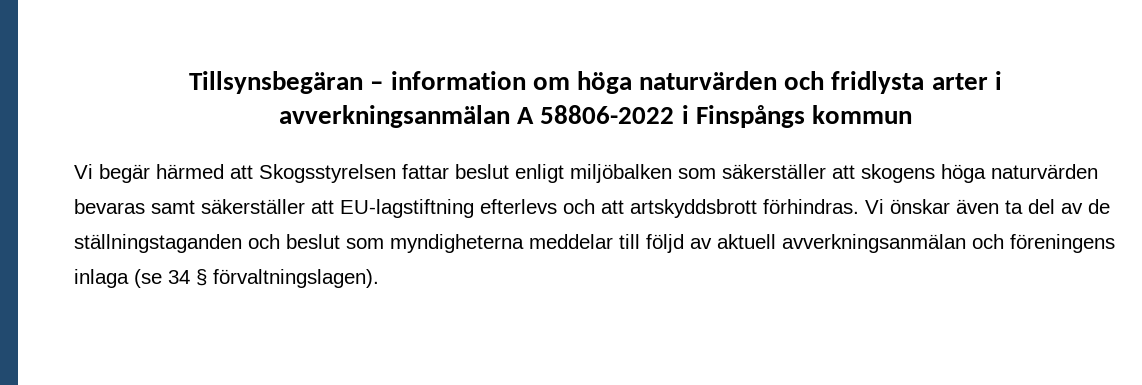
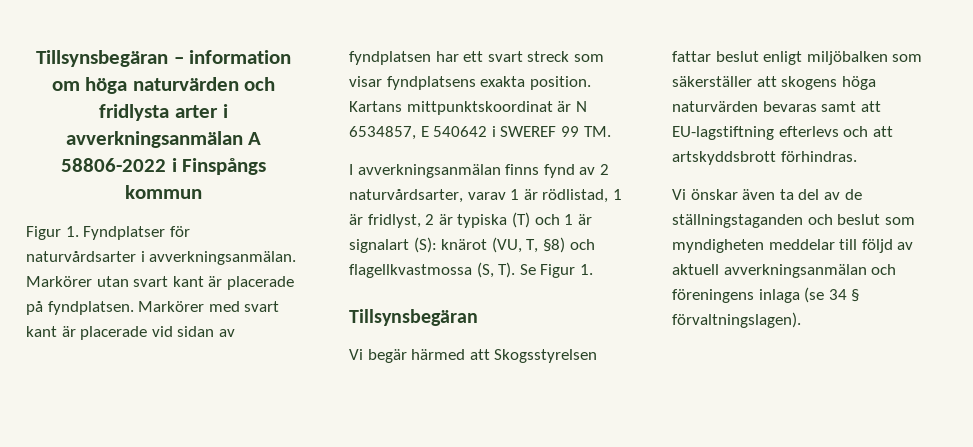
(912, 114) none -> [26,226,190,240] [26,251,297,265] [26,276,294,290] [26,301,280,315] [26,326,235,340] [349,51,604,65] [349,76,591,90] [349,101,587,115] [349,126,611,140] [349,164,609,178] [349,189,622,203] [349,212,592,228] [349,237,595,253] [349,262,593,278] [349,309,478,326] // Figur 1. Fyndplatser för naturvårdsarter i avverkningsanmälan. Markörer utan svart kant är placerade på fyndplatsen. Markörer med svart kant är placerade vid sidan av fyndplatsen har ett svart streck som visar fyndplatsens exakta position. Kartans mittpunktskoordinat är N 6534857, E 540642 i SWEREF 99 TM. // I avverkningsanmälan finns fynd av 2 naturvårdsarter, varav 1 är rödlistad, 1 är fridlyst, 2 är typiska (T) och 1 är signalart (S): knärot (VU, T, §8) och flagellkvastmossa (S, T). Se Figur 1. // Tillsynsbegäran
[201,199,305,214] säkerställer -> (857, 106) none
(859, 206) none -> (857, 156) //
[390,234,524,253] myndigheterna -> [672,239,764,253] myndigheten

